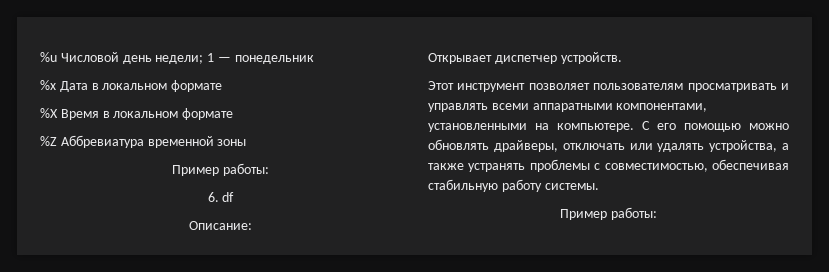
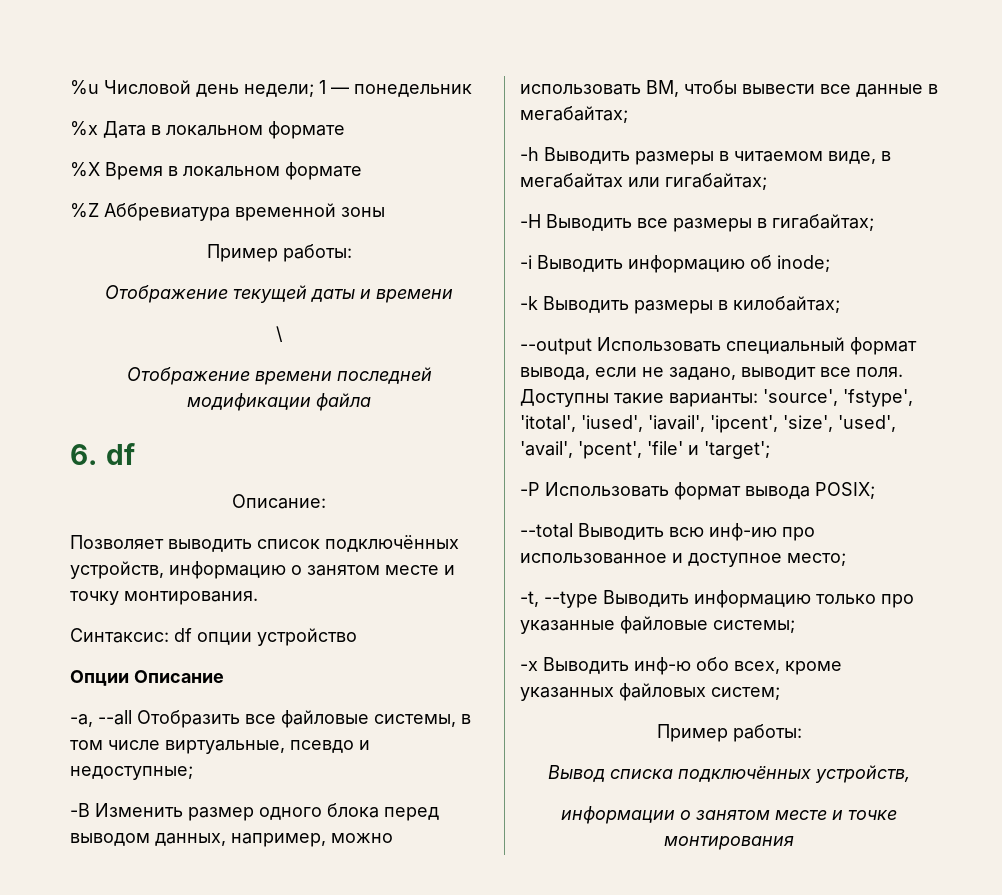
[207,192,235,202] [189,221,252,230] [428,52,622,64] [428,81,789,92] [428,103,708,112] [428,121,789,132] [428,139,789,152] [428,159,789,172] [428,179,599,192] [560,207,657,220] 6. df // Описание: // Открывает диспетчер устройств. // Этот инструмент позволяет пользователям просматривать и управлять всеми аппаратными компонентами, установленными на компьютере. С его помощью можно обновлять драйверы, отключать или удалять устройства, а также устранять проблемы с совместимостью, обеспечивая стабильную работу системы. // Пример работы: -> [105,285,453,303] [276,326,283,342] [126,367,432,385] [187,393,371,411] [70,443,135,465] [232,494,326,509] [70,535,459,552] [70,561,455,579] [70,591,258,605] [70,628,357,646] [70,670,224,686] [70,710,471,728] [70,740,370,754] [70,766,193,780] [70,803,439,821] [70,833,393,847] [520,80,938,97] [520,106,628,123] [520,147,891,165] [520,173,767,190] [520,214,874,232] [520,255,830,273] [520,296,840,314] [520,337,917,355] [520,367,903,380] [520,389,913,407] [520,415,896,433] [520,441,770,459] [520,482,875,500] [520,523,815,541] [520,553,846,567] [520,590,914,608] [520,616,795,634] [520,657,842,675] [520,683,780,701] [656,724,802,742] [548,765,910,783] [561,806,897,824] [664,836,794,850] Отображение текущей даты и времени // \ // Отображение времени последней модификации файла // 6. df // Описание: // Позволяет выводить список подключённых устройств, информацию о занятом месте и точку монтирования. // Синтаксис: df опции устройство // Опции Описание // -a, --all Отобразить все файловые системы, в том числе виртуальные, псевдо и недоступные; // -B Изменить размер одного блока перед выводом данных, например, можно использовать BM, чтобы вывести все данные в мегабайтах; // -h Выводить размеры в читаемом виде, в мегабайтах или гигабайтах; // -H Выводить все размеры в гигабайтах; // -i Выводить информацию об inode; // -k Выводить размеры в килобайтах; // --output Использовать специальный формат вывода, если не задано, выводит все поля. Доступны такие варианты: 'source', 'fstype', 'itotal', 'iused', 'iavail', 'ipcent', 'size', 'used', 'avail', 'pcent', 'file' и 'target'; // -P Использовать формат вывода POSIX; // --total Выводить всю инф-ию про использованное и доступное место; // -t, --type Выводить информацию только про указанные файловые системы; // -x Выводить инф-ю обо всех, кроме указанных файловых систем; // Пример работы: // Вывод списка подключённых устройств, // информации о занятом месте и точке монтирования

